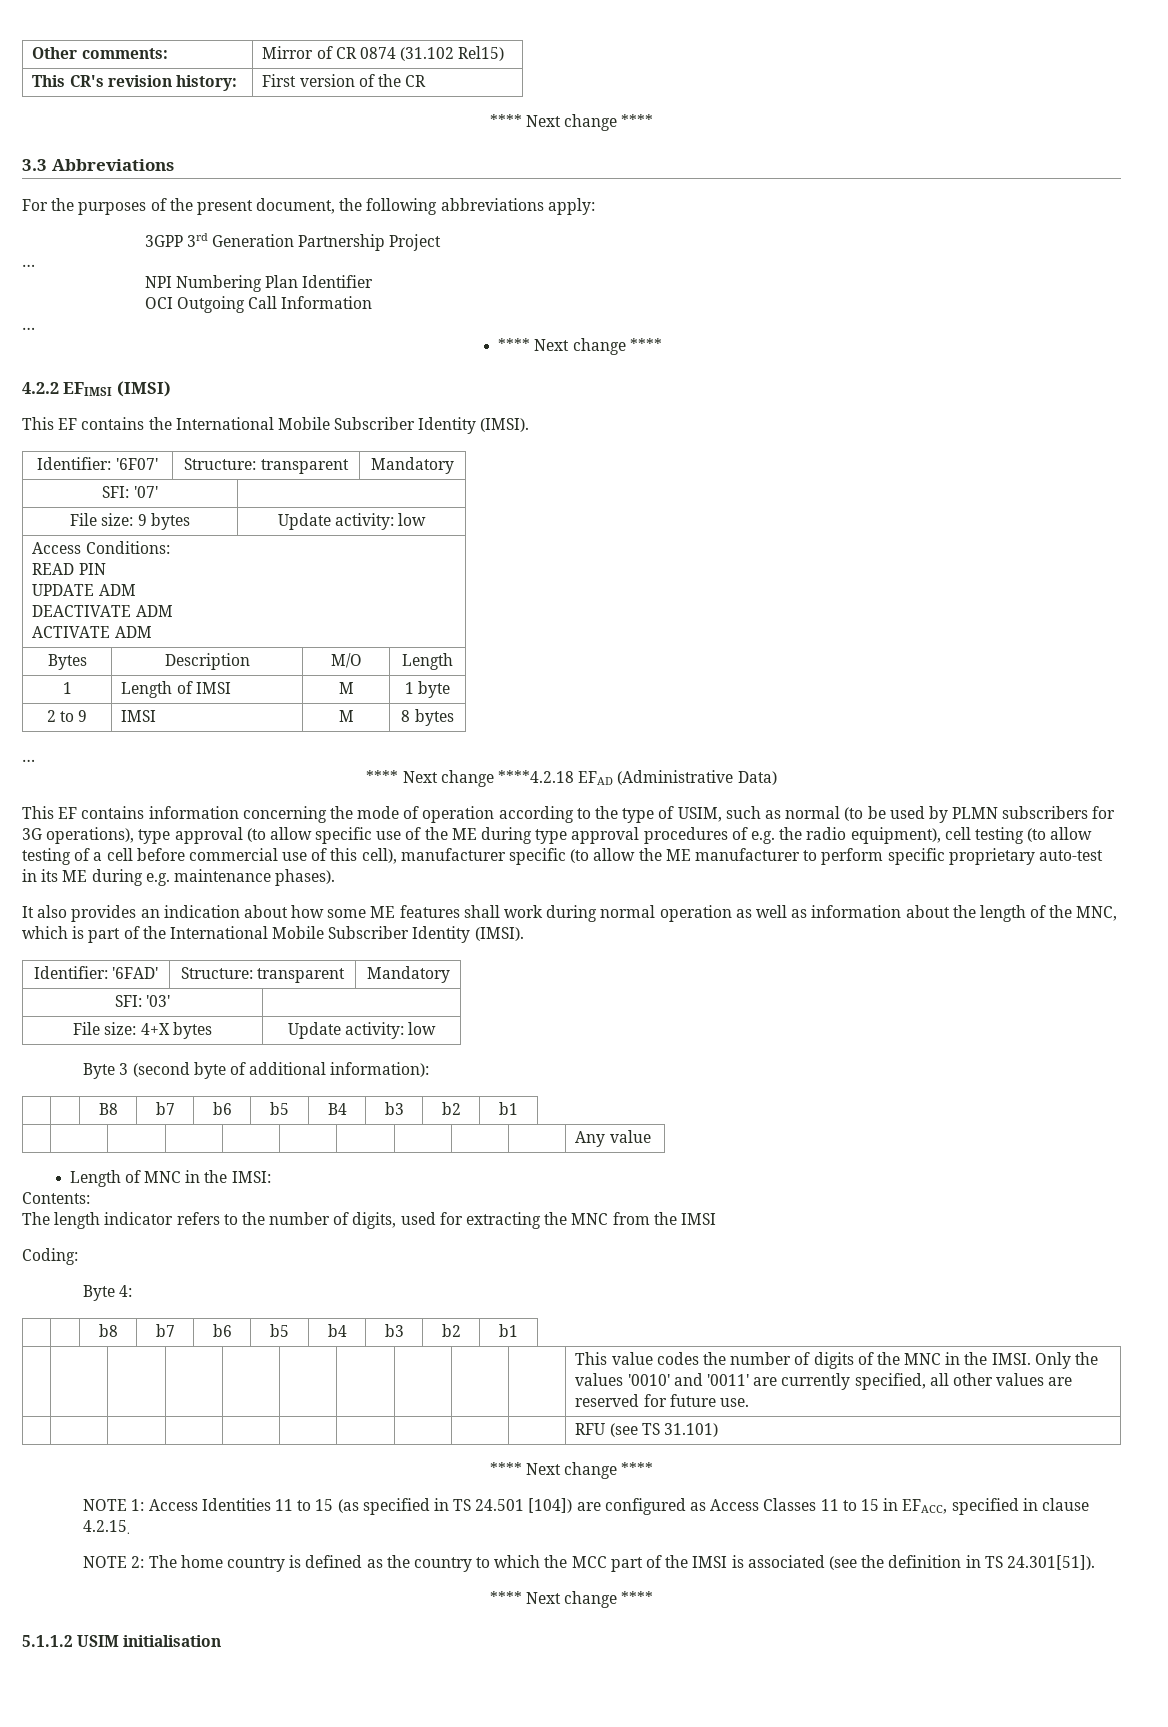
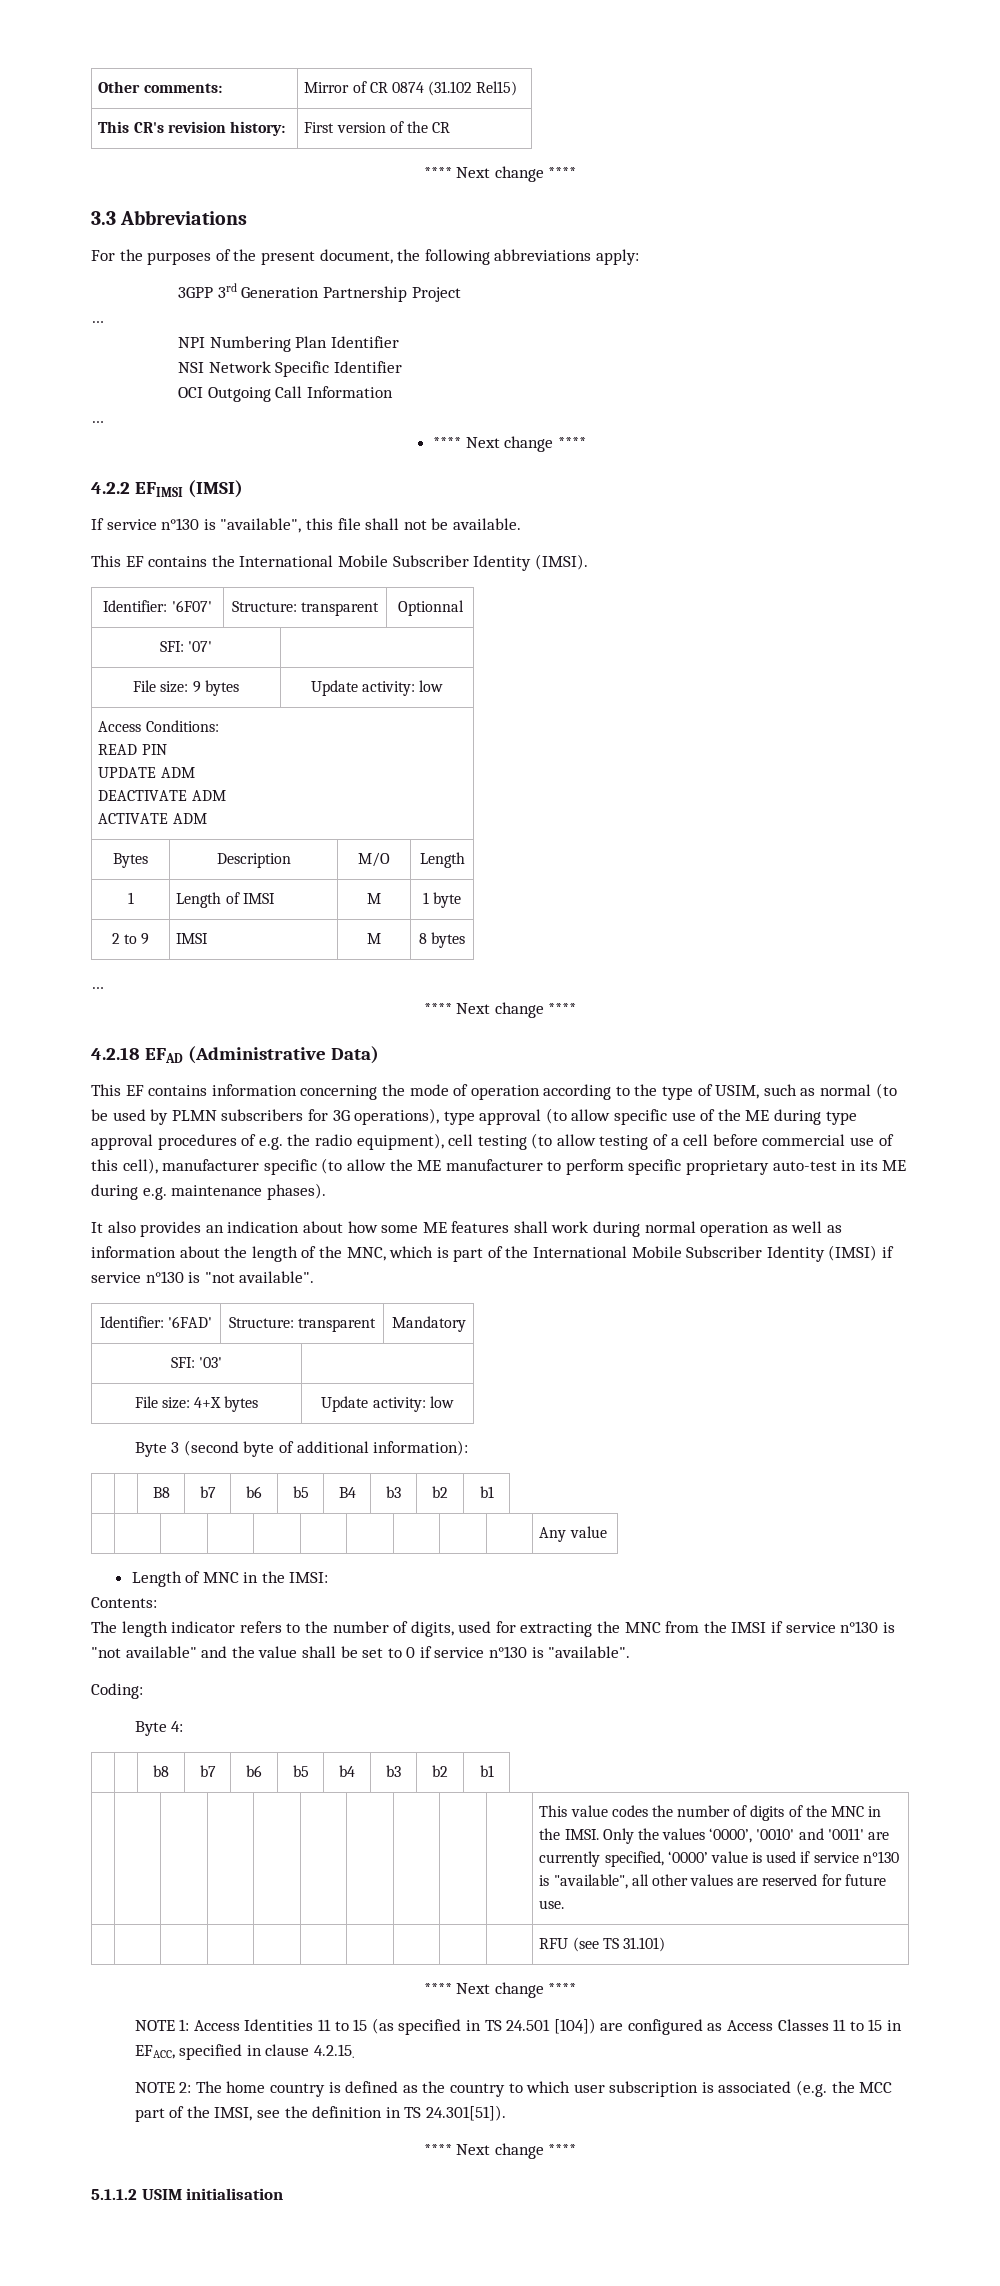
(374, 281) none -> [178,361,402,377] // NSI Network Specific Identifier
(171, 389) none -> [91,518,521,533] // If service n°130 is "available", this file shall not be available.
[371,457,454,474] Mandatory -> [397,600,464,616] Optionnal
[498,770,574,783] ****4.2.18 -> [548,1003,577,1014] [91,1047,140,1060] **** // 4.2.18
[474,927,524,941] (IMSI). -> [828,1245,895,1261] [91,1271,315,1283] (IMSI) if service n°130 is "not available".
(716, 1219) none -> [771,1621,895,1633] [91,1646,631,1658] if service n°130 is "not available" and the value shall be set to 0 if service n°130 is "available".
(624, 1379) none -> [709,1828,753,1843] ‘0000’,
(926, 1381) none -> [667,1851,899,1863] [539,1874,628,1889] ‘0000’ value is used if service n°130 is "available",
(541, 1561) none -> [573,2080,828,2097] user subscription is associated (e.g.
[692,1555,857,1570] IMSI is associated (see -> [214,2107,280,2121] IMSI, see

